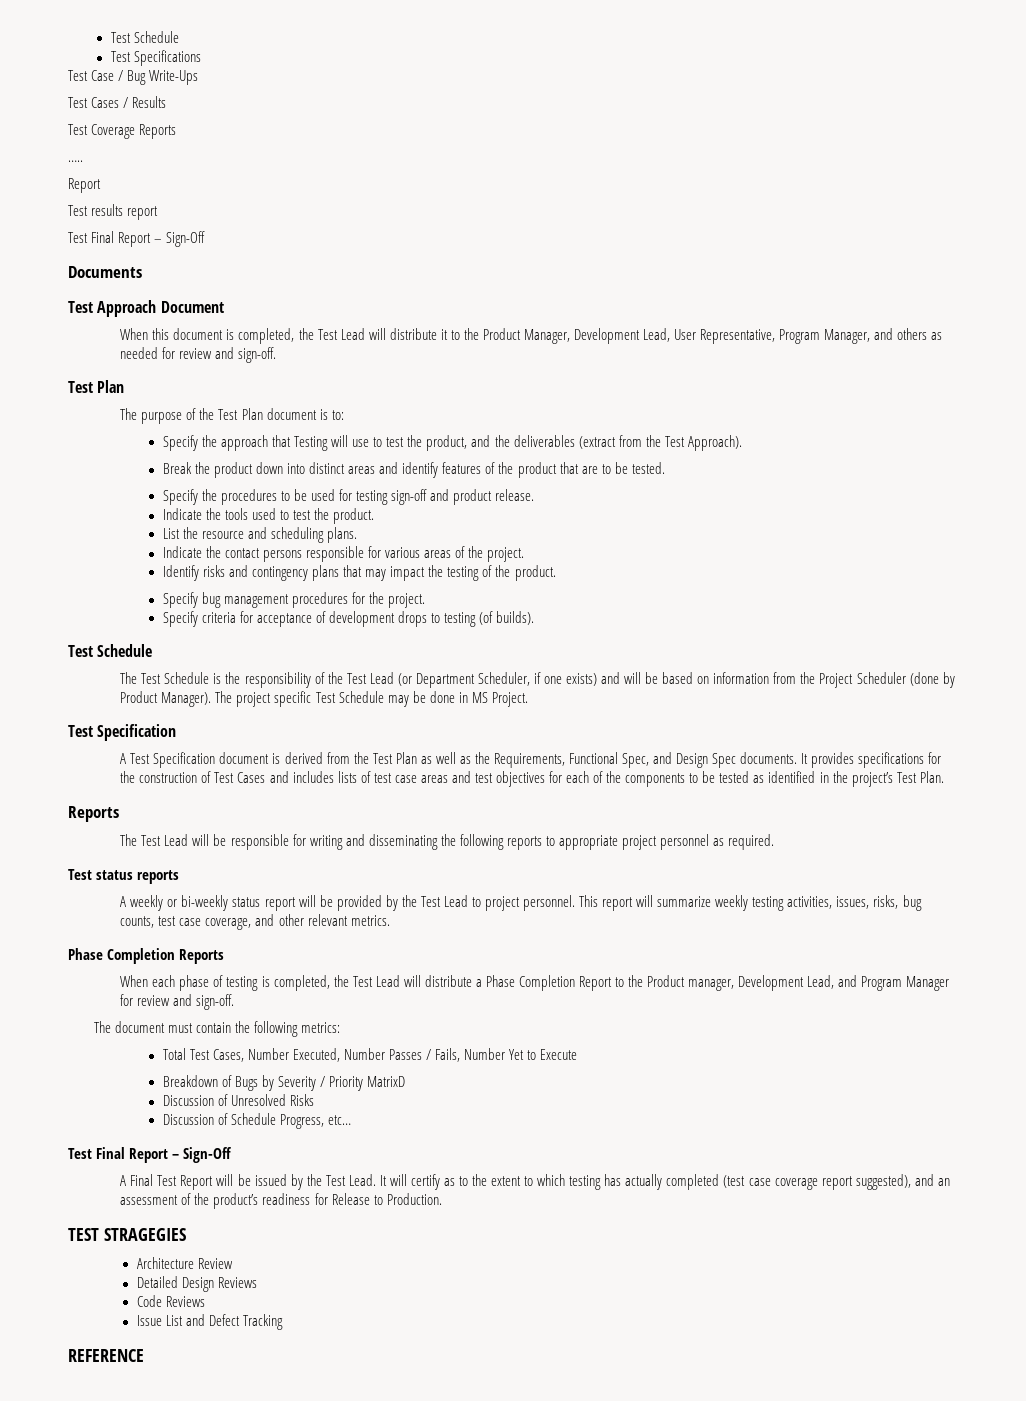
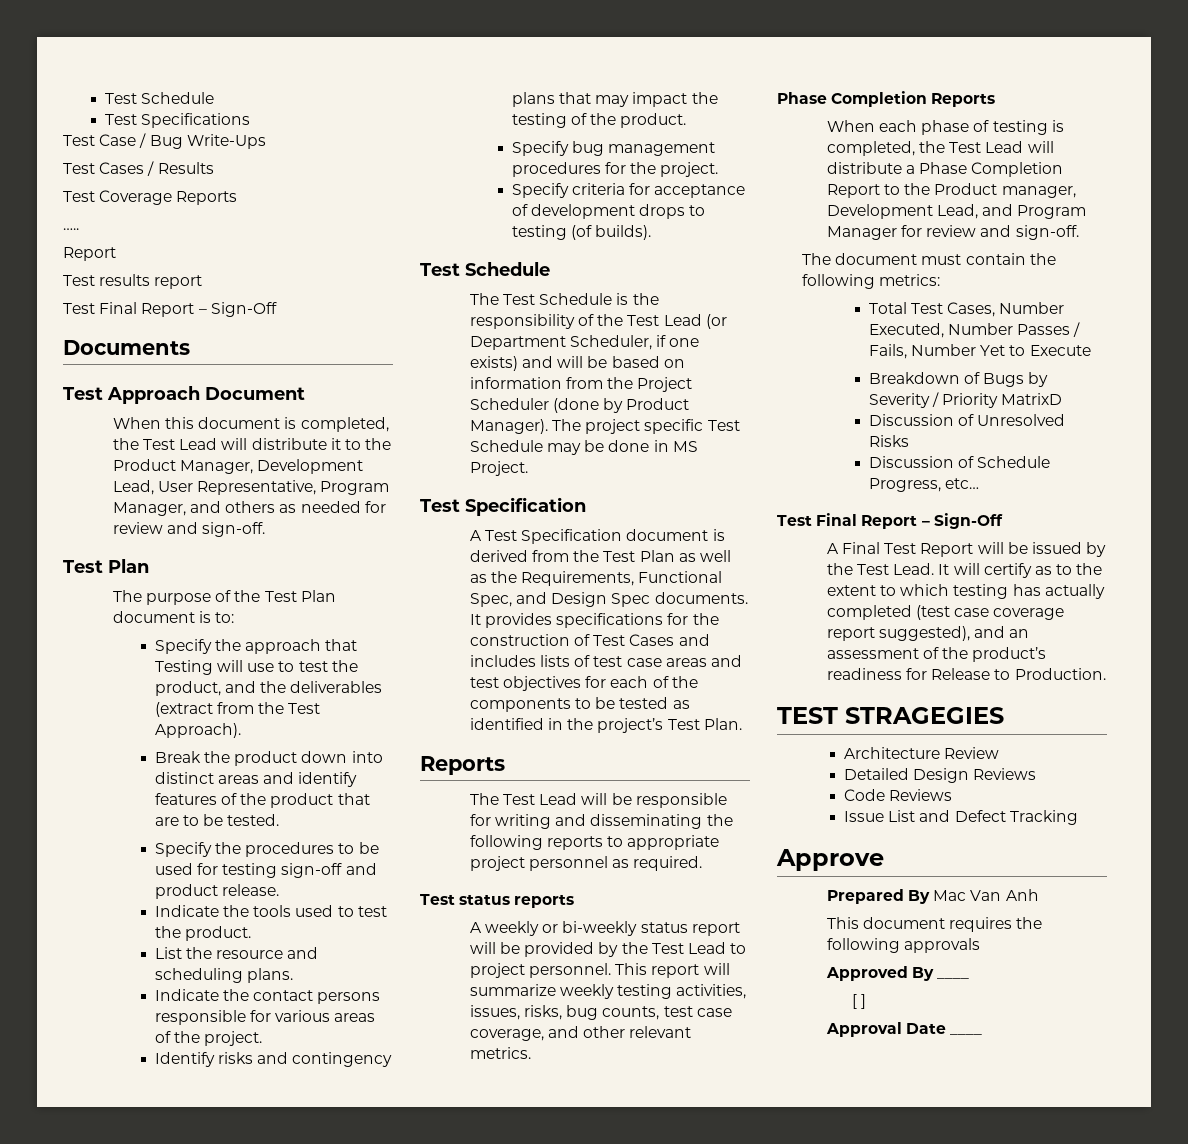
[68,1349,144,1362] REFERENCE -> [776,849,884,871] [826,889,1039,904] [826,917,1043,932] [826,938,981,953] [825,966,970,981] [851,994,867,1009] [825,1022,947,1037] [950,1034,983,1035] Approve // Prepared By Mac Van Anh // This document requires the following approvals // Approved By ____ // [ ] // Approval Date ____

